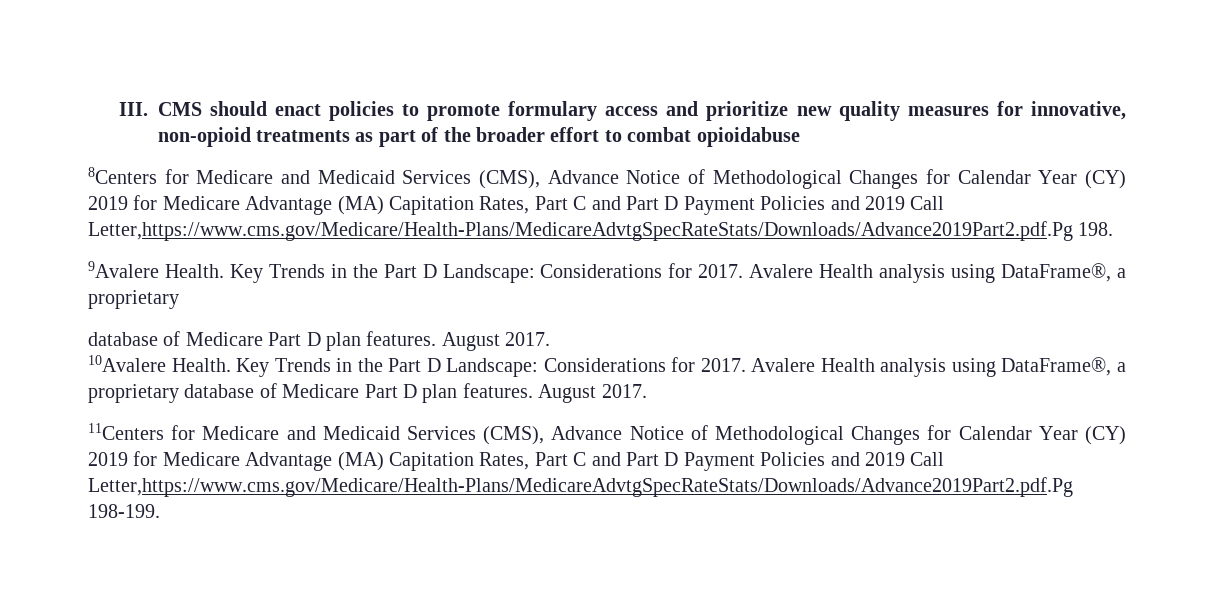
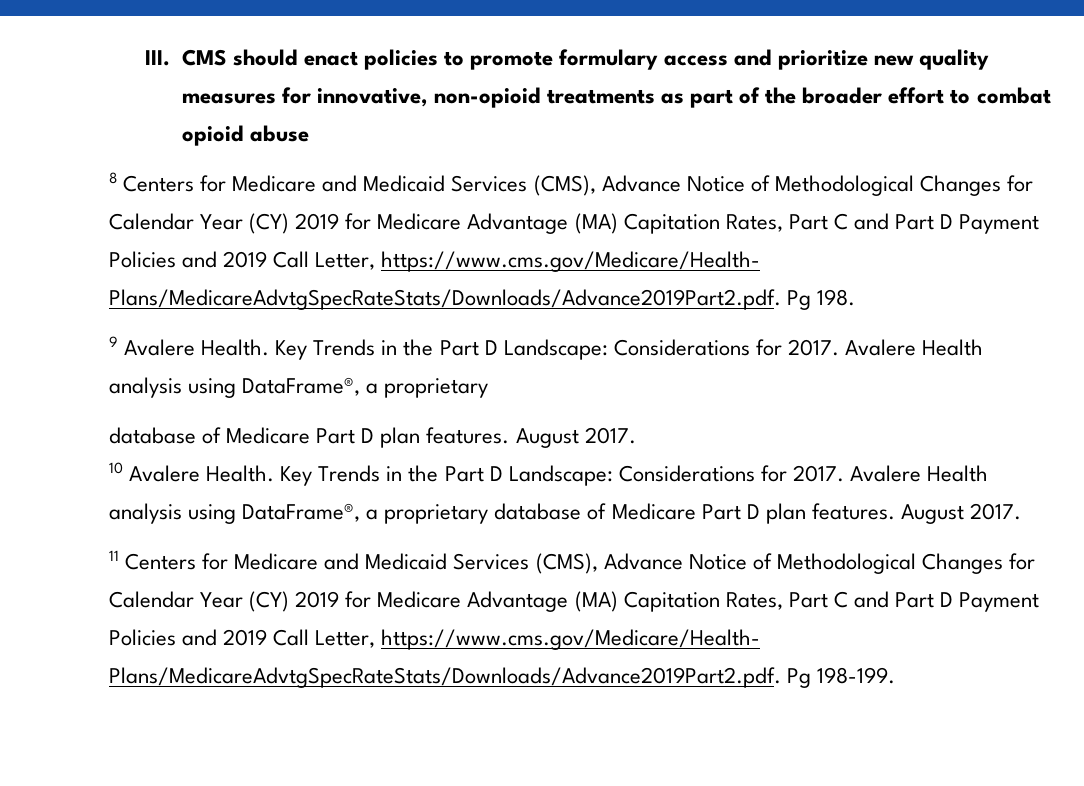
[696,127,800,147] [88,167,157,184] opioidabuse // 8Centers -> [181,125,309,146] [109,172,195,192] opioid abuse // 8 Centers
[88,221,1073,241] Letter,https://www.cms.gov/Medicare/Health-Plans/MedicareAdvtgSpecRateStats/Downloads/Advance2019Part2.pdf.Pg -> [315,251,761,272] [109,289,812,310] Letter, https://www.cms.gov/Medicare/Health- Plans/MedicareAdvtgSpecRateStats/Downloads/Advance2019Part2.pdf. Pg
[88,261,159,278] 9Avalere -> [109,336,196,356] 9 Avalere
[88,355,166,372] 10Avalere -> [109,462,201,482] 10 Avalere
[88,423,164,440] 11Centers -> [109,550,197,570] 11 Centers
[88,477,1073,497] Letter,https://www.cms.gov/Medicare/Health-Plans/MedicareAdvtgSpecRateStats/Downloads/Advance2019Part2.pdf.Pg -> [315,629,761,650] [109,667,812,688] Letter, https://www.cms.gov/Medicare/Health- Plans/MedicareAdvtgSpecRateStats/Downloads/Advance2019Part2.pdf. Pg

